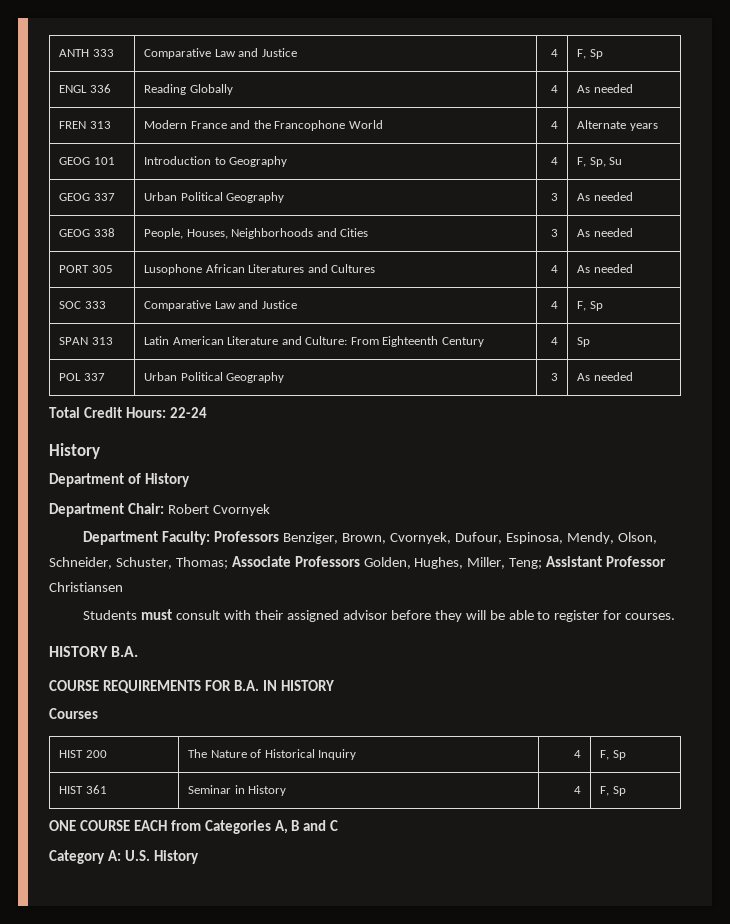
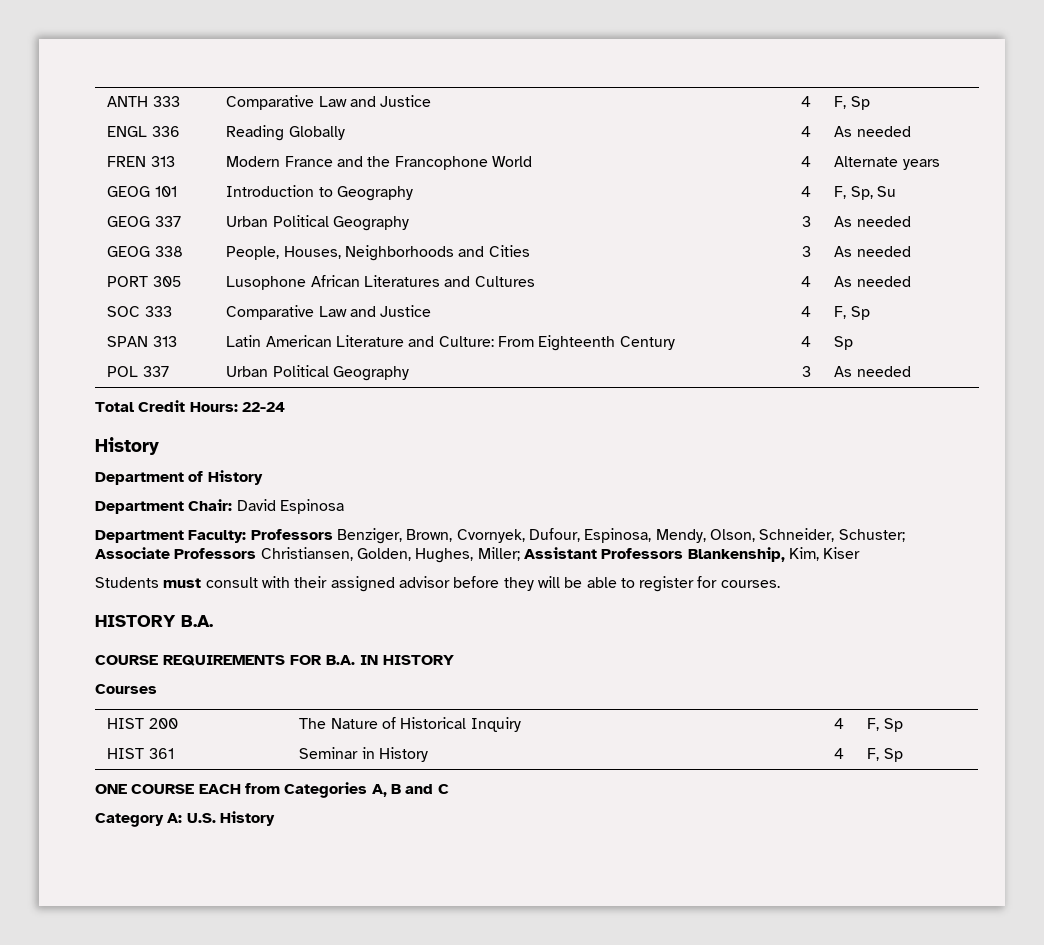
[167,504,270,516] Robert Cvornyek -> [236,499,344,514] David Espinosa
[115,557,228,569] Schuster, Thomas; -> [838,529,905,542] Schuster;
(360, 561) none -> [260,547,353,561] Christiansen,
[467,556,667,569] [49,582,123,592] Miller, Teng; Assistant Professor Christiansen -> [477,547,861,562] Miller; Assistant Professors Blankenship, Kim, Kiser

